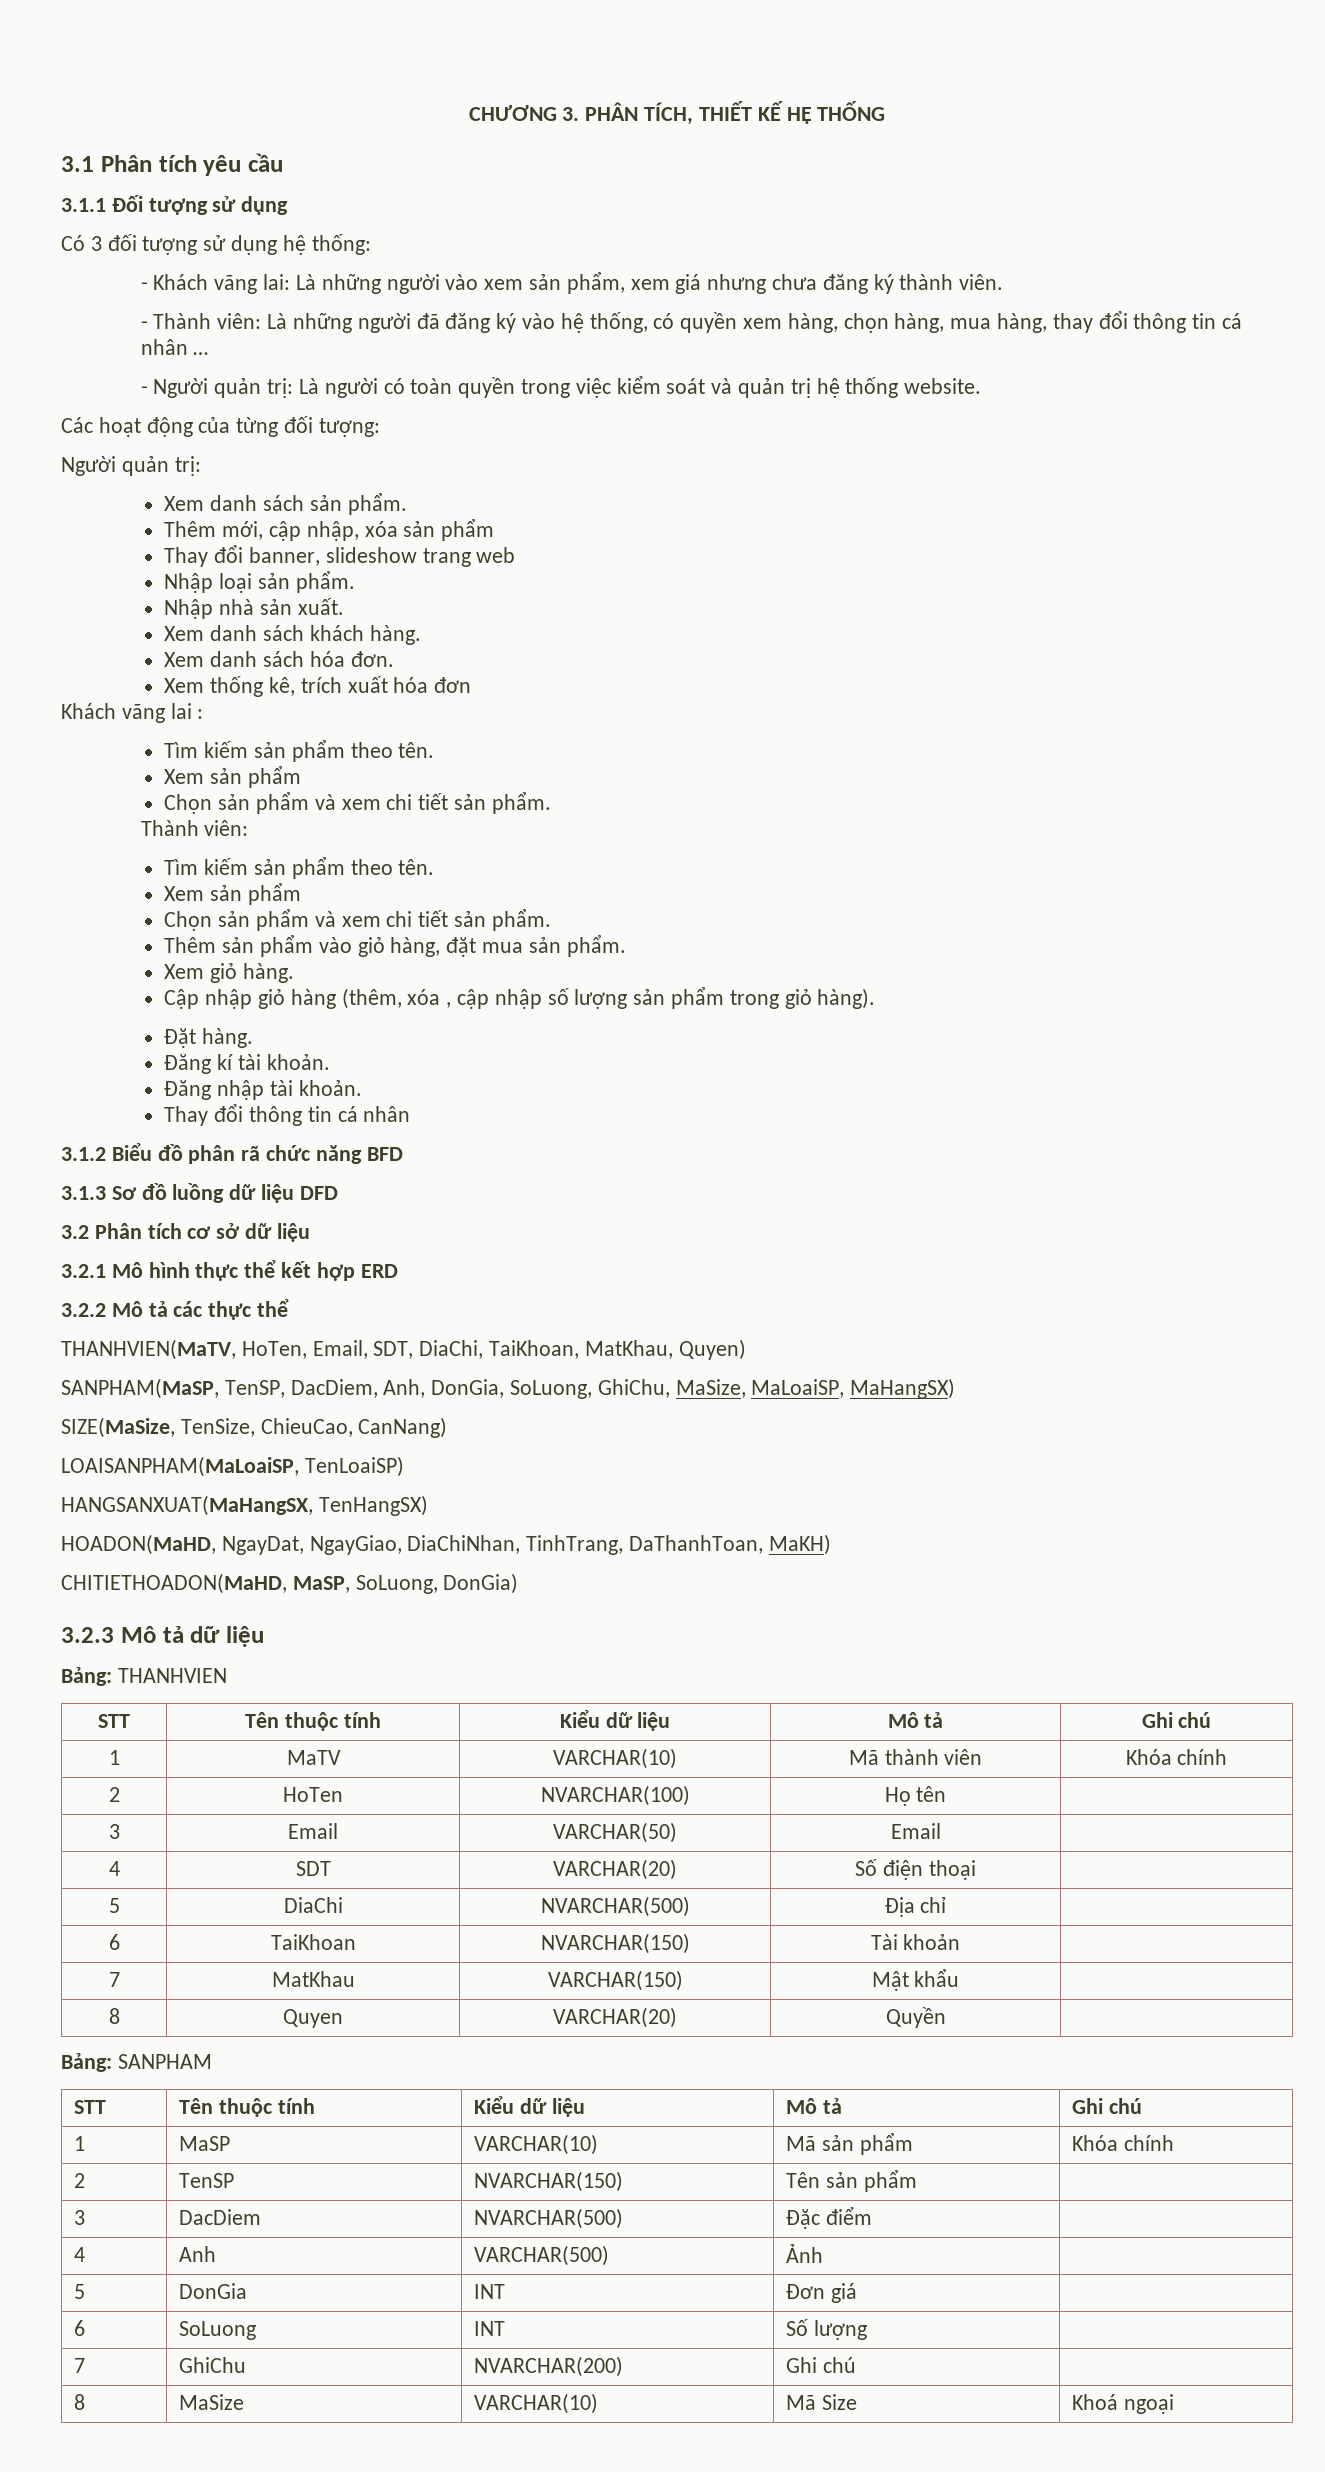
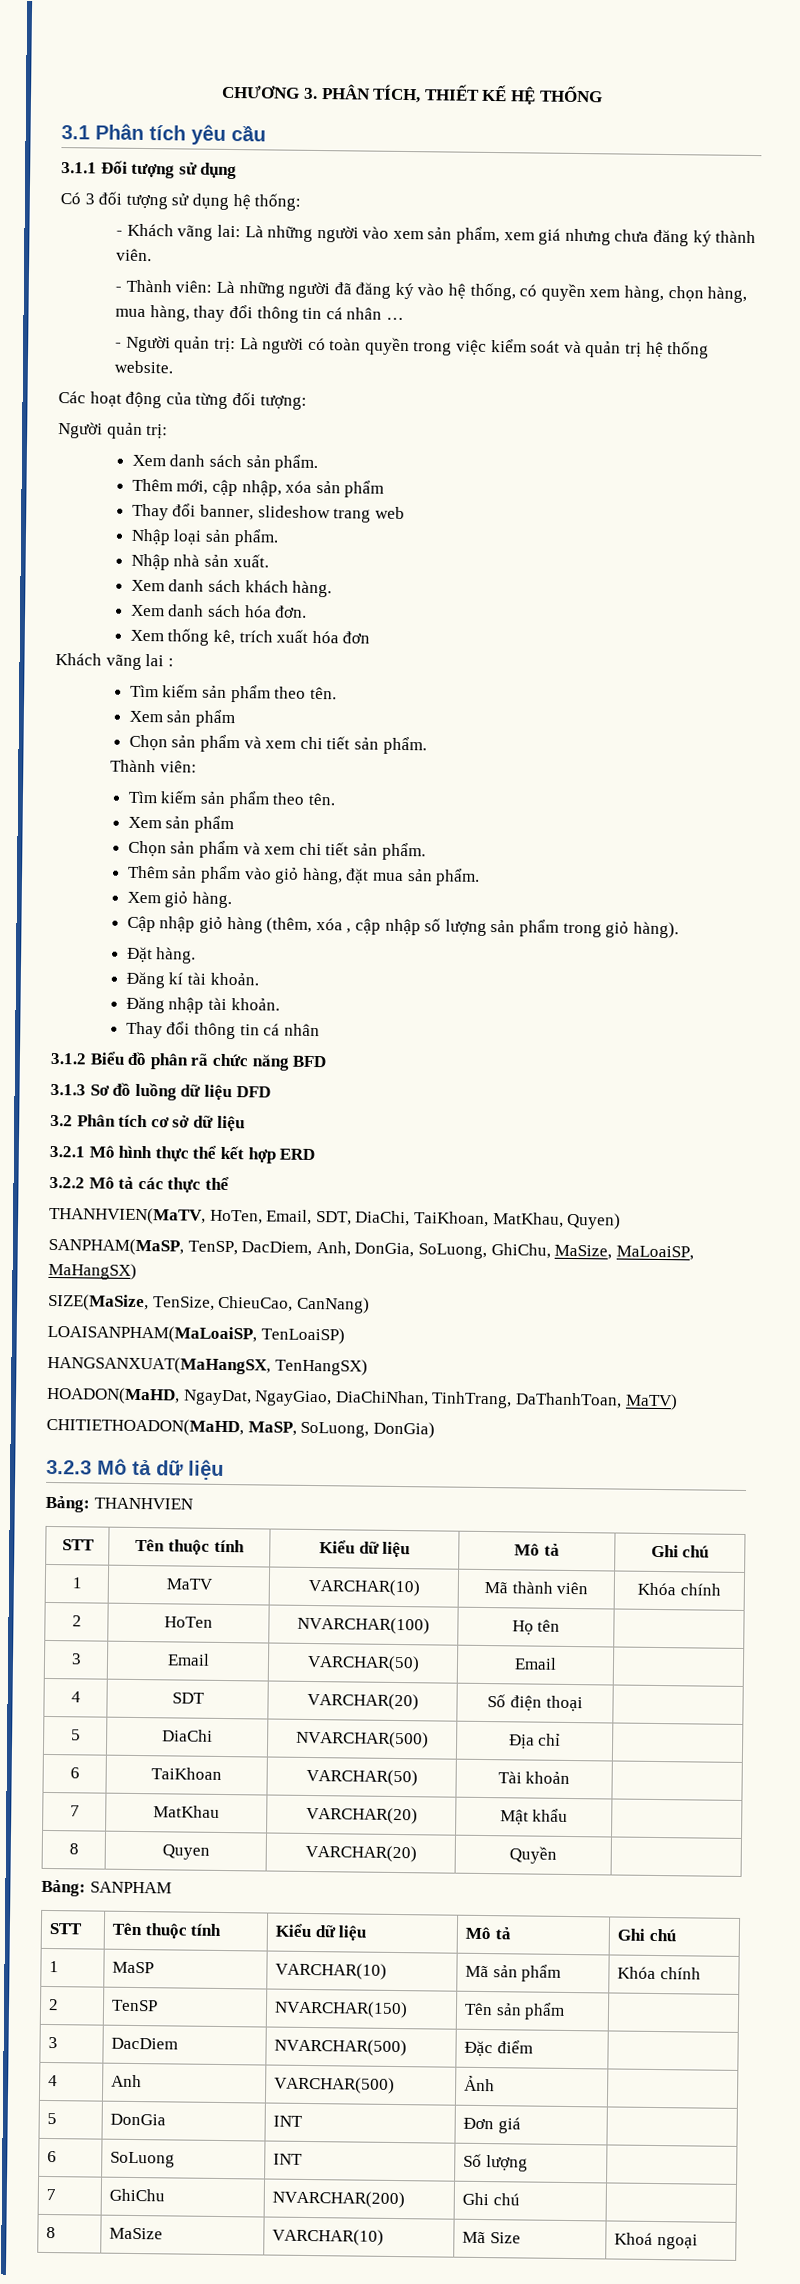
[768,1534,831,1555] MaKH) -> [624,1393,678,1411] MaTV)
[540,1933,690,1954] NVARCHAR(150) -> [305,1768,418,1787] VARCHAR(50)
[547,1970,683,1991] VARCHAR(150) -> [305,1806,418,1825] VARCHAR(20)

